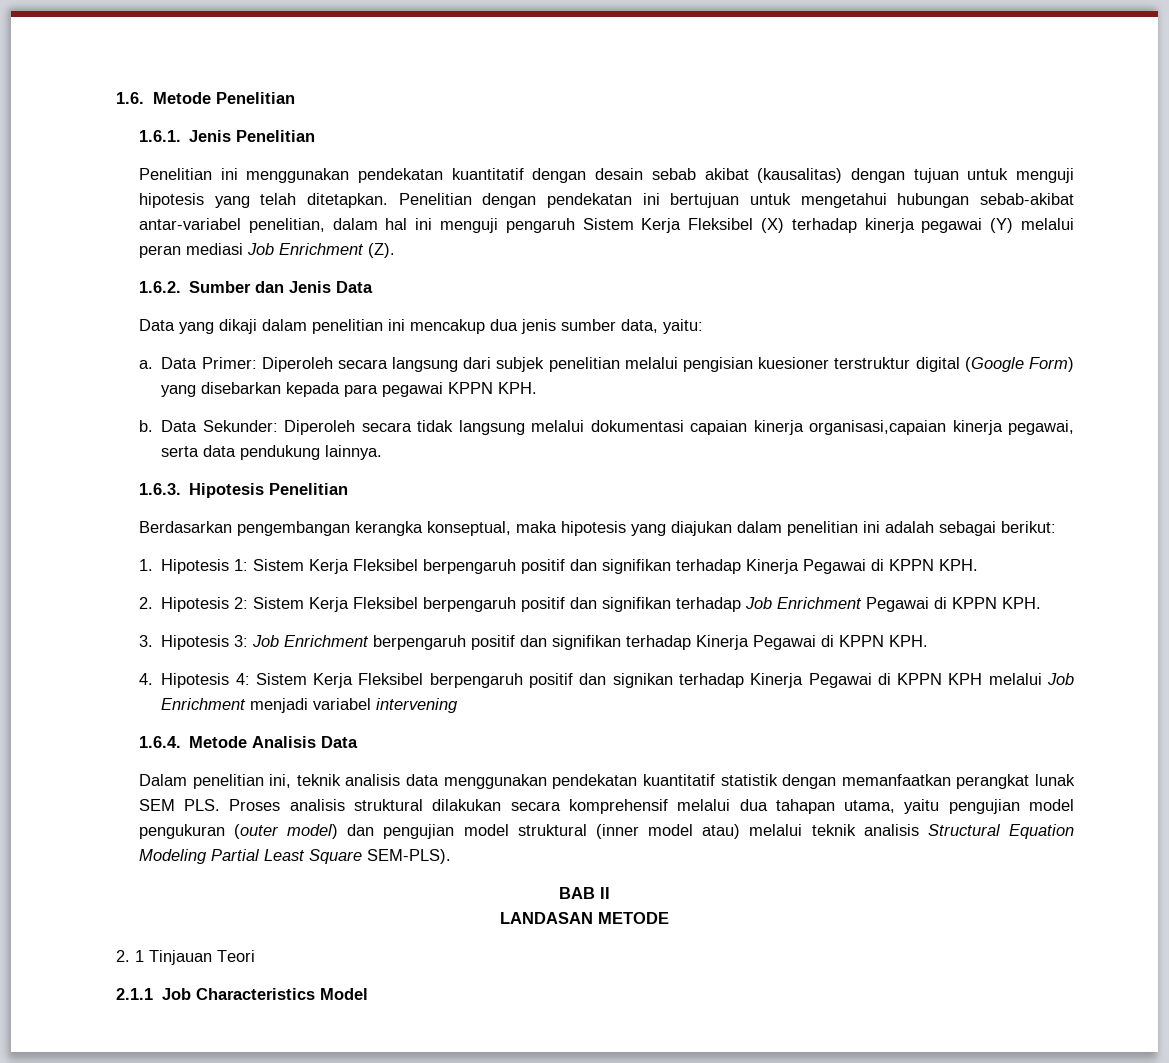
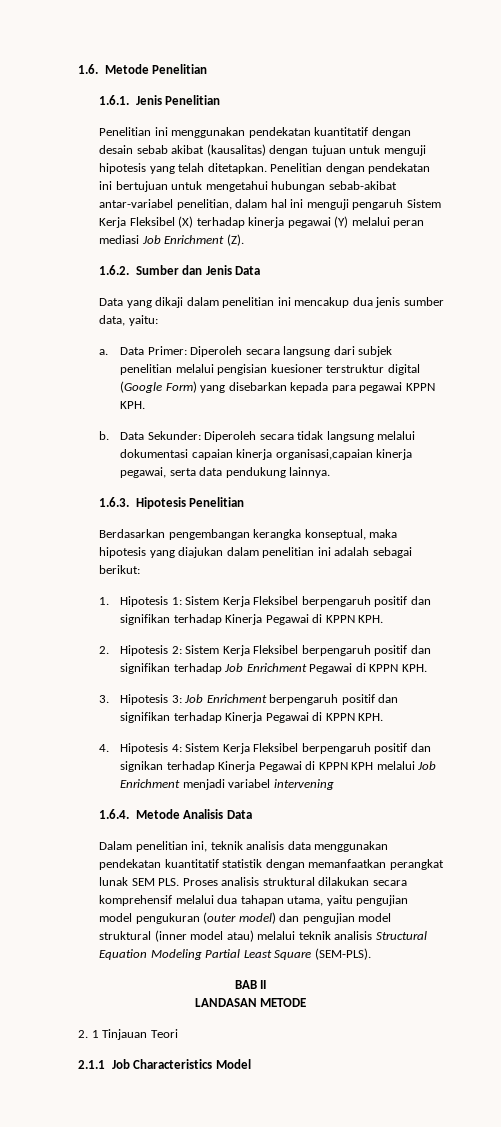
[366,849,451,864] SEM-PLS). -> [314,948,371,960] (SEM-PLS).

